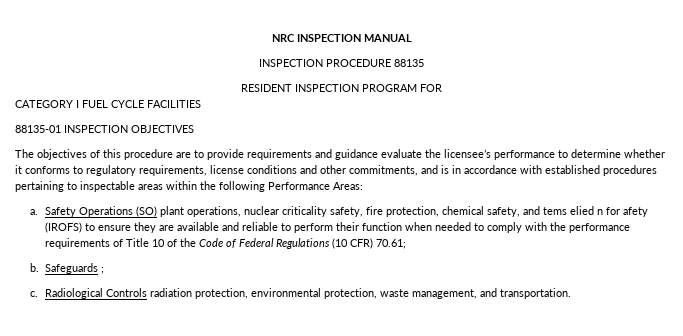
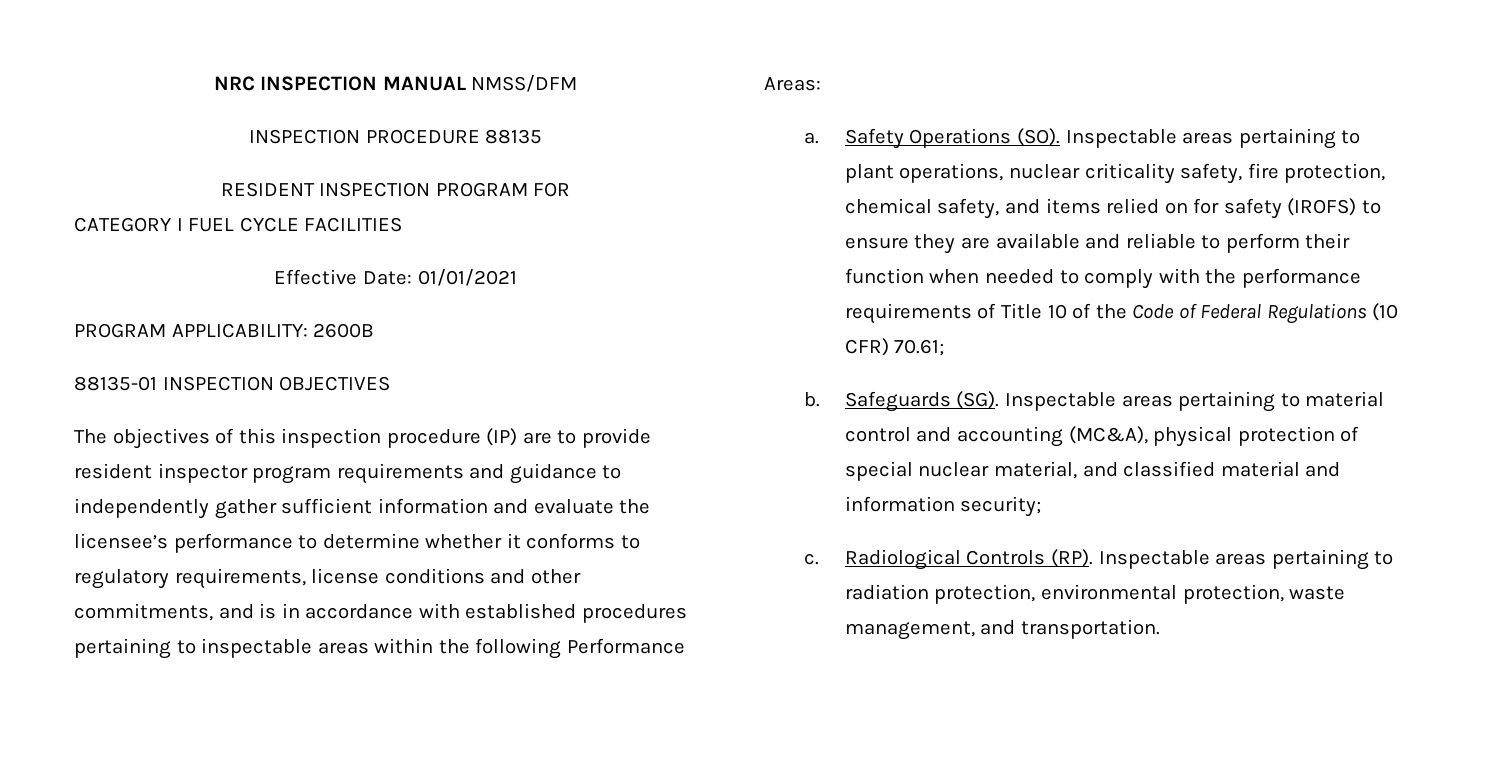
(412, 38) none -> [471,75,578,92] NMSS/DFM
(201, 104) none -> [274,269,517,286] [74,323,375,338] // Effective Date: 01/01/2021 // PROGRAM APPLICABILITY: 2600B
[124,149,378,160] procedure are to provide requirements and guidance -> [281,428,651,448] [74,463,622,484] [74,498,529,519] inspection procedure (IP) are to provide resident inspector program requirements and guidance to independently gather sufficient information and
[136,206,158,217] (SO) -> [1017,128,1361,149] (SO). Inspectable areas pertaining to
[543,206,649,217] tems elied n for afety -> [1045,198,1282,219] items relied on for safety
[101,267,105,274] [30,288,148,299] ; // c. Radiological Controls -> [956,391,1385,412] [844,426,1360,447] [844,461,1341,481] [844,496,1042,517] [804,549,1394,570] (SG). Inspectable areas pertaining to material control and accounting (MC&A), physical protection of special nuclear material, and classified material and information security; // c. Radiological Controls (RP). Inspectable areas pertaining to

